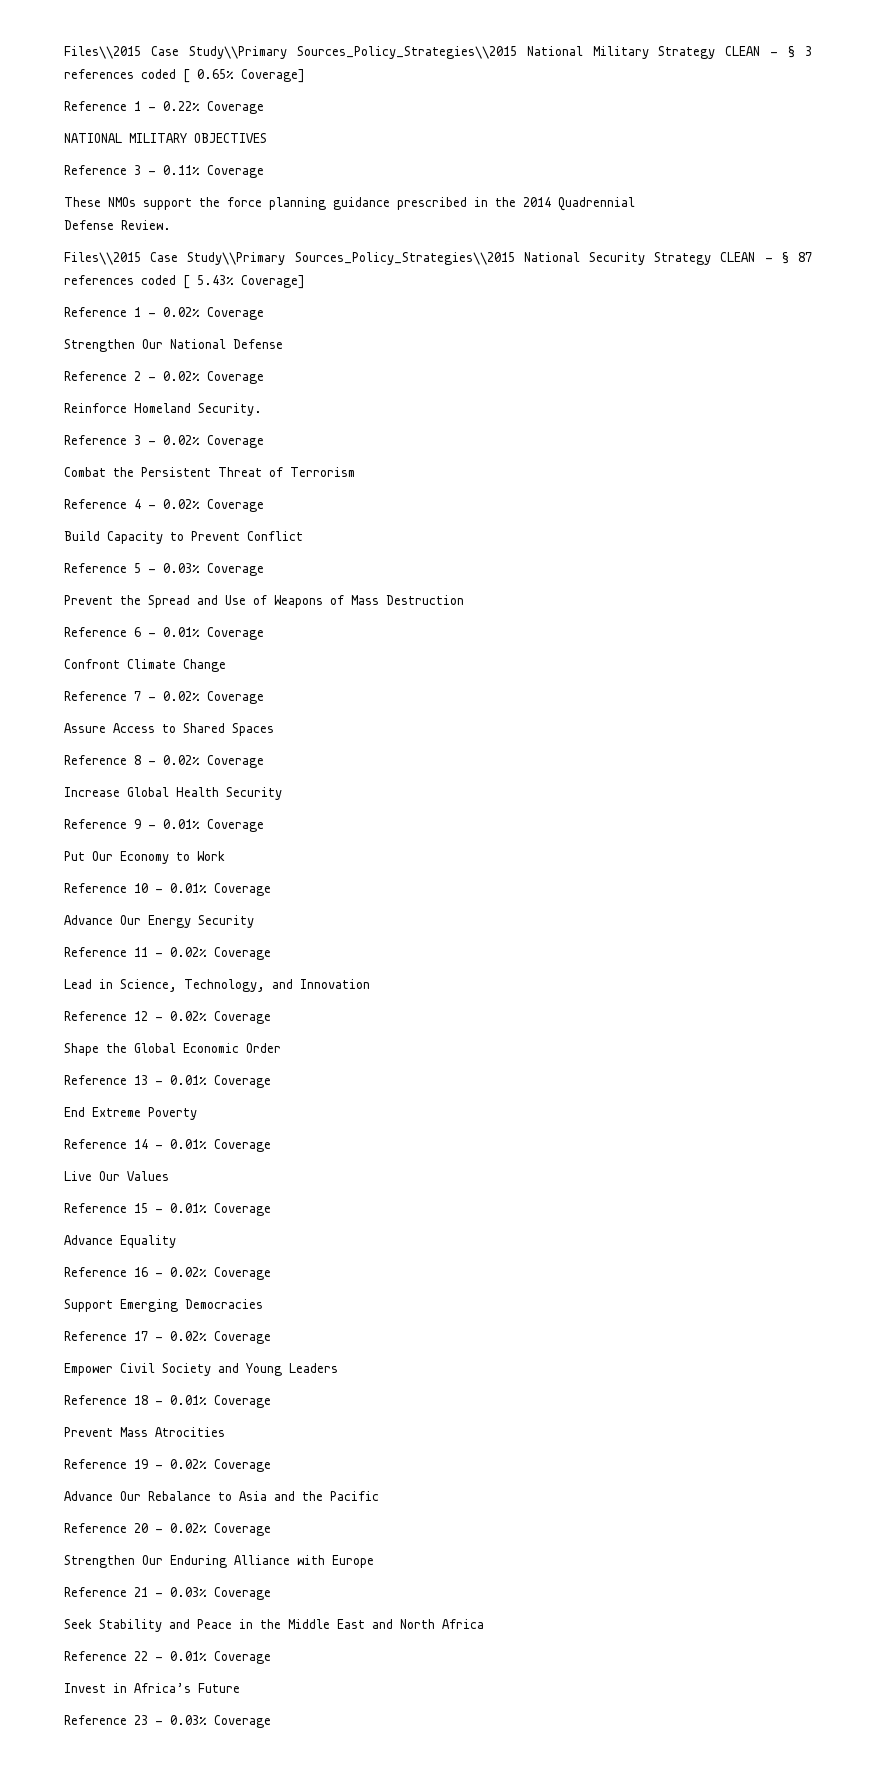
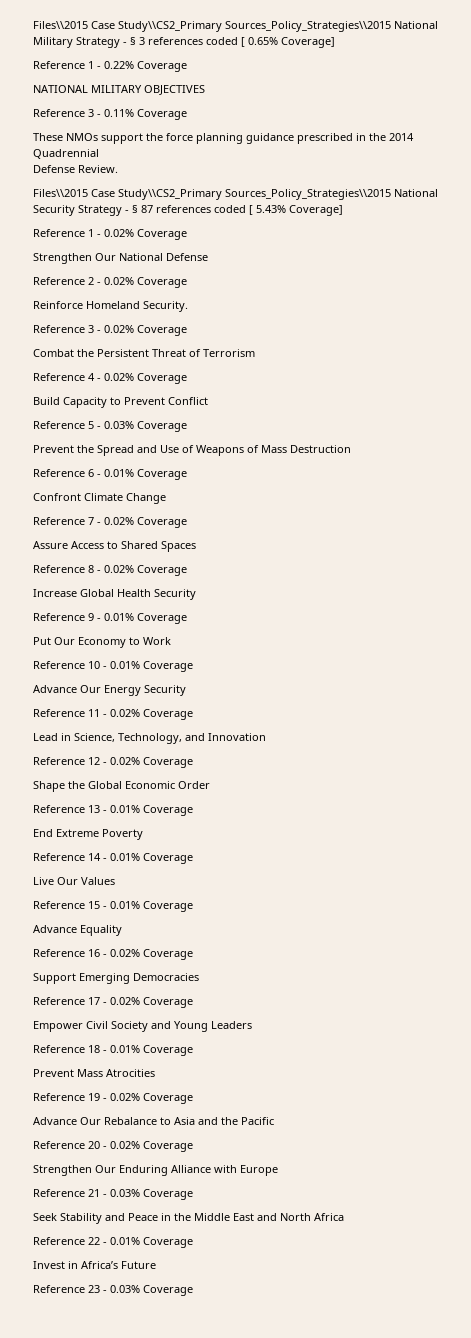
[64,46,287,59] Files\\2015 Case Study\\Primary -> [33,21,222,32] Files\\2015 Case Study\\CS2_Primary
[725,46,761,56] CLEAN -> (120, 42) none
[187,252,286,265] Study\\Primary -> [118,189,222,200] Study\\CS2_Primary
[720,252,756,262] CLEAN -> (122, 210) none

